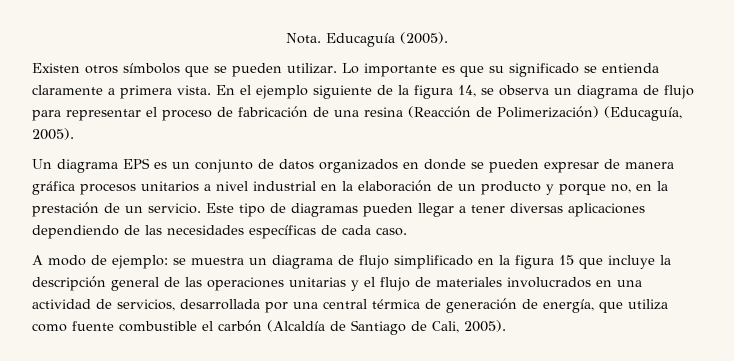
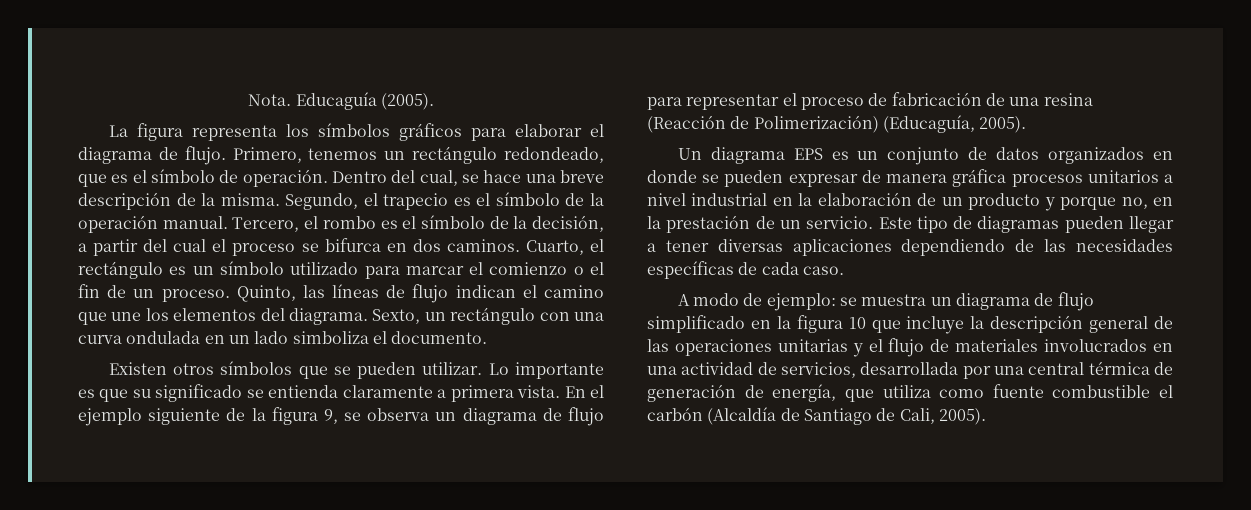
(448, 38) none -> [108,123,604,141] [78,146,605,165] [78,169,604,187] [78,192,605,210] [78,215,604,233] [78,238,604,256] [78,261,605,279] [78,284,604,303] [78,307,605,325] [78,331,488,344] // La figura representa los símbolos gráficos para elaborar el diagrama de flujo. Primero, tenemos un rectángulo redondeado, que es el símbolo de operación. Dentro del cual, se hace una breve descripción de la misma. Segundo, el trapecio es el símbolo de la operación manual. Tercero, el rombo es el símbolo de la decisión, a partir del cual el proceso se bifurca en dos caminos. Cuarto, el rectángulo es un símbolo utilizado para marcar el comienzo o el fin de un proceso. Quinto, las líneas de flujo indican el camino que une los elementos del diagrama. Sexto, un rectángulo con una curva ondulada en un lado simboliza el documento.
[458,85,476,97] 14, -> [323,409,338,424] 9,
[559,255,574,265] 15 -> [848,317,866,329] 10

